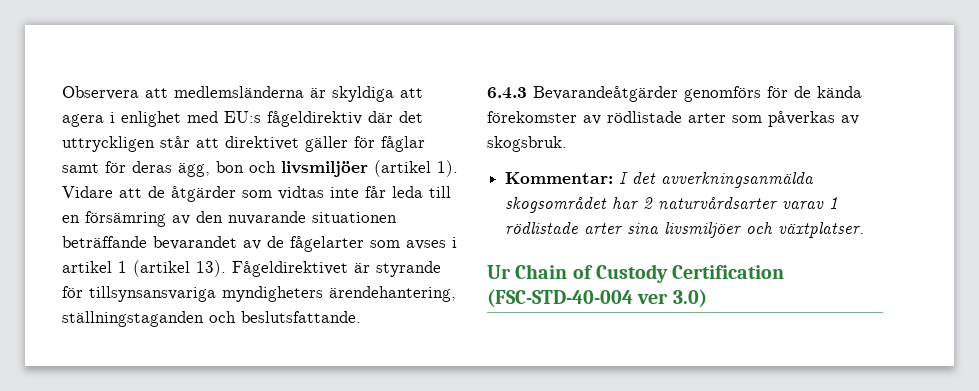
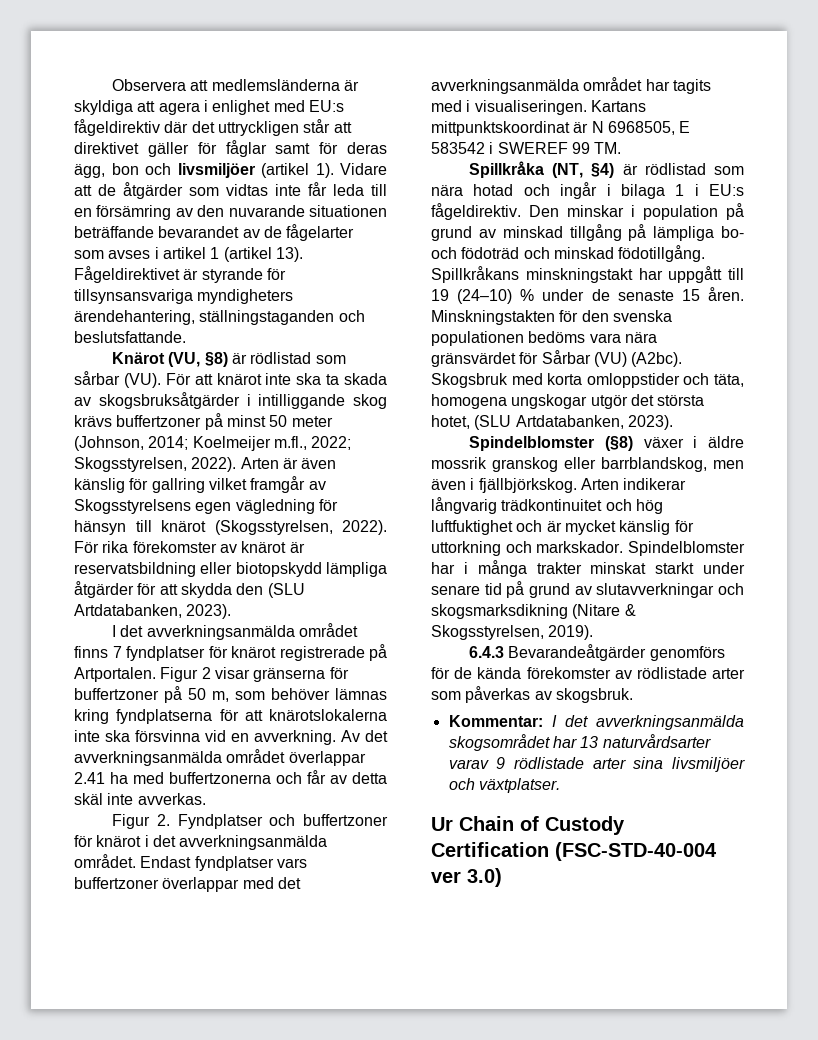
(361, 317) none -> [112,352,346,367] [74,371,387,388] [74,392,387,409] [74,413,333,430] [74,436,352,451] [74,457,337,472] [74,476,326,493] [74,499,338,514] [74,520,387,535] [74,541,305,553] [74,562,387,577] [74,581,305,598] [74,604,232,619] [112,623,359,640] [74,644,387,661] [74,667,349,682] [74,686,387,703] [74,709,387,724] [74,730,388,745] [74,749,366,766] [74,770,387,784] [74,793,206,805] [112,814,388,829] [74,835,328,850] [74,854,307,871] [74,877,301,892] [431,77,711,94] [431,100,646,115] [431,121,691,136] [431,142,622,154] [469,161,744,178] [431,182,744,199] [431,203,744,220] [431,224,744,241] [431,245,706,262] [431,266,744,283] [431,287,744,304] [431,310,672,325] [431,331,657,346] [431,350,683,367] [431,373,744,388] [431,394,705,409] [431,415,673,430] [469,436,744,451] [431,457,744,472] [431,478,687,493] [431,497,663,514] [431,520,694,535] [431,541,745,556] [431,560,745,577] [431,581,744,598] [431,604,636,619] [431,625,594,640] // Knärot (VU, §8) är rödlistad som sårbar (VU). För att knärot inte ska ta skada av skogsbruksåtgärder i intilliggande skog krävs buffertzoner på minst 50 meter (Johnson, 2014; Koelmeijer m.fl., 2022; Skogsstyrelsen, 2022). Arten är även känslig för gallring vilket framgår av Skogsstyrelsens egen vägledning för hänsyn till knärot (Skogsstyrelsen, 2022). För rika förekomster av knärot är reservatsbildning eller biotopskydd lämpliga åtgärder för att skydda den (SLU Artdatabanken, 2023). // I det avverkningsanmälda området finns 7 fyndplatser för knärot registrerade på Artportalen. Figur 2 visar gränserna för buffertzoner på 50 m, som behöver lämnas kring fyndplatserna för att knärotslokalerna inte ska försvinna vid en avverkning. Av det avverkningsanmälda området överlappar 2.41 ha med buffertzonerna och får av detta skäl inte avverkas. // Figur 2. Fyndplatser och buffertzoner för knärot i det avverkningsanmälda området. Endast fyndplatser vars buffertzoner överlappar med det avverkningsanmälda området har tagits med i visualiseringen. Kartans mittpunktskoordinat är N 6968505, E 583542 i SWEREF 99 TM. // Spillkråka (NT, §4) är rödlistad som nära hotad och ingår i bilaga 1 i EU:s fågeldirektiv. Den minskar i population på grund av minskad tillgång på lämpliga bo- och födoträd och minskad födotillgång. Spillkråkans minskningstakt har uppgått till 19 (24–10) % under de senaste 15 åren. Minskningstakten för den svenska populationen bedöms vara nära gränsvärdet för Sårbar (VU) (A2bc). Skogsbruk med korta omloppstider och täta, homogena ungskogar utgör det största hotet, (SLU Artdatabanken, 2023). // Spindelblomster (§8) växer i äldre mossrik granskog eller barrblandskog, men även i fjällbjörkskog. Arten indikerar långvarig trädkontinuitet och hög luftfuktighet och är mycket känslig för uttorkning och markskador. Spindelblomster har i många trakter minskat starkt under senare tid på grund av slutavverkningar och skogsmarksdikning (Nitare & Skogsstyrelsen, 2019).
[643,197,654,209] 2 -> [580,736,599,748] 13
[829,197,839,209] 1 -> [496,757,506,769] 9

